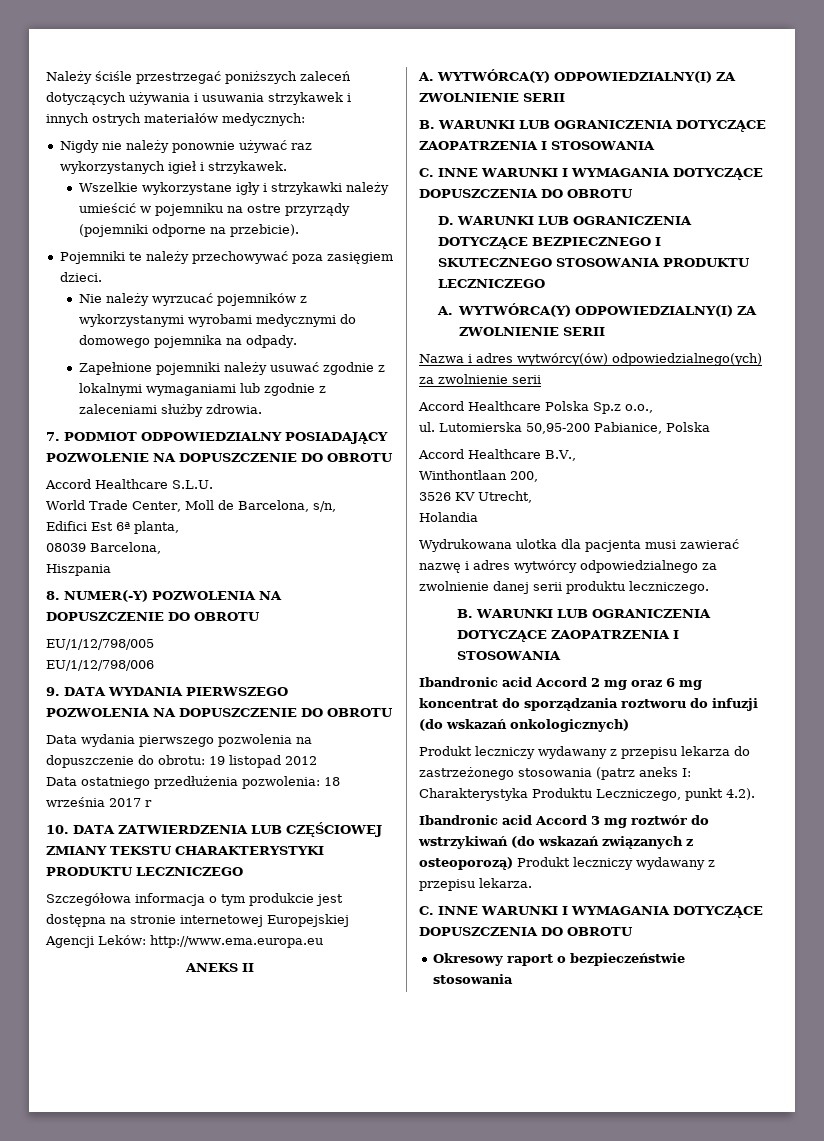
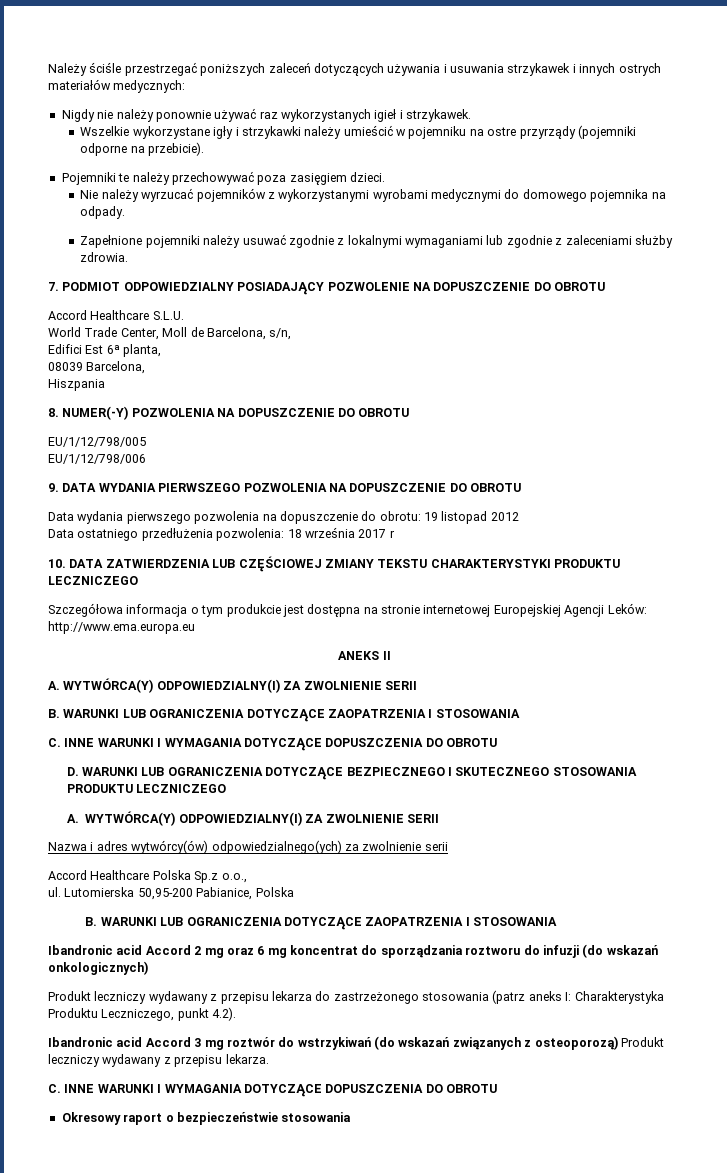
[418,449,576,461] [419,470,538,482] [419,491,532,503] [419,512,478,522] [419,539,739,552] [419,560,717,573] [419,581,709,594] // Accord Healthcare B.V., // Winthontlaan 200, // 3526 KV Utrecht, // Holandia // Wydrukowana ulotka dla pacjenta musi zawierać nazwę i adres wytwórcy odpowiedzialnego za zwolnienie danej serii produktu leczniczego. -> (294, 892) none

